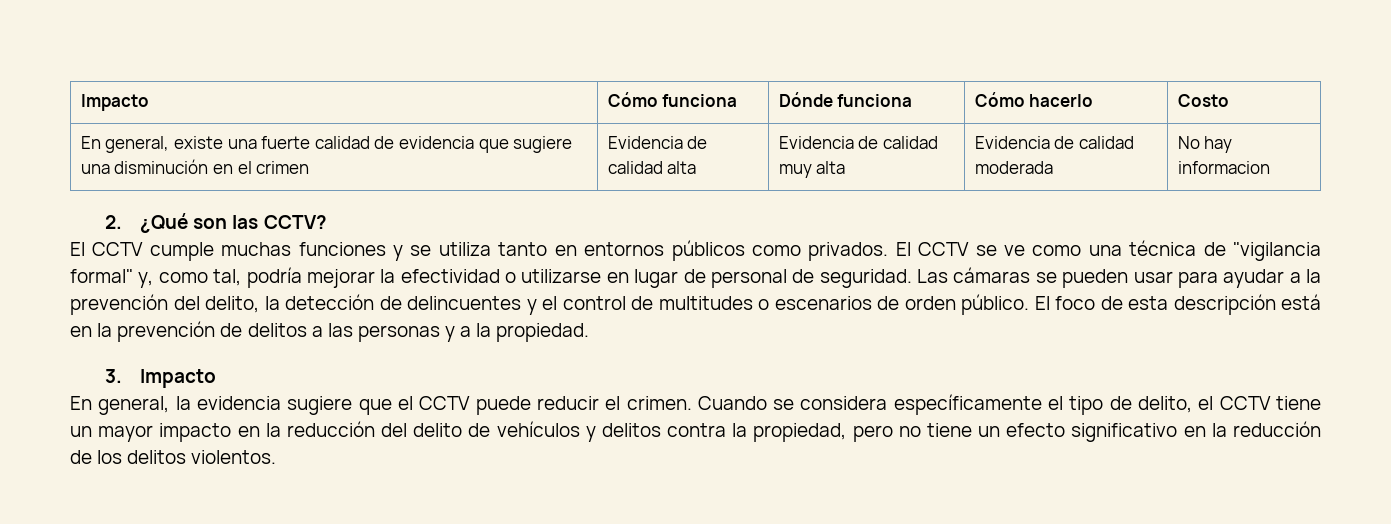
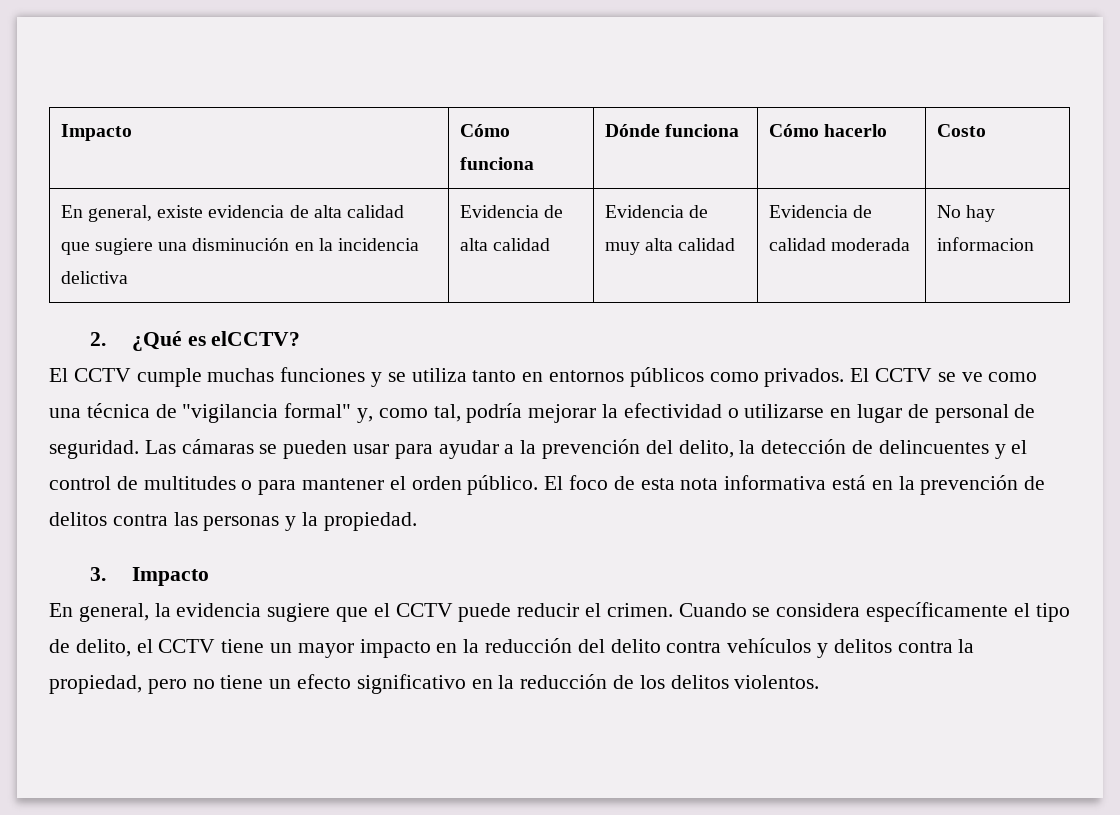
[227,136,475,149] una fuerte calidad de evidencia -> [208,205,405,218] evidencia de alta calidad
[237,161,310,174] [607,136,708,149] [607,161,697,174] [778,136,939,149] el crimen | Evidencia de calidad alta | Evidencia de calidad -> [318,238,420,251] [60,271,128,284] [459,205,563,218] [459,238,550,251] [604,205,708,218] la incidencia delictiva | Evidencia de alta calidad | Evidencia de
(846, 167) none -> [678,238,736,251] calidad
[193,215,327,229] son las CCTV? -> [187,331,301,346] es elCCTV?
[774,296,899,310] escenarios de -> [258,476,406,495] para mantener el
[1173,294,1276,315] descripción -> [680,475,827,490] nota informativa
[311,326,323,337] a -> [112,514,168,526] contra
[460,326,472,337] a -> (297, 523) none
[468,423,491,437] de -> [666,641,722,653] contra

